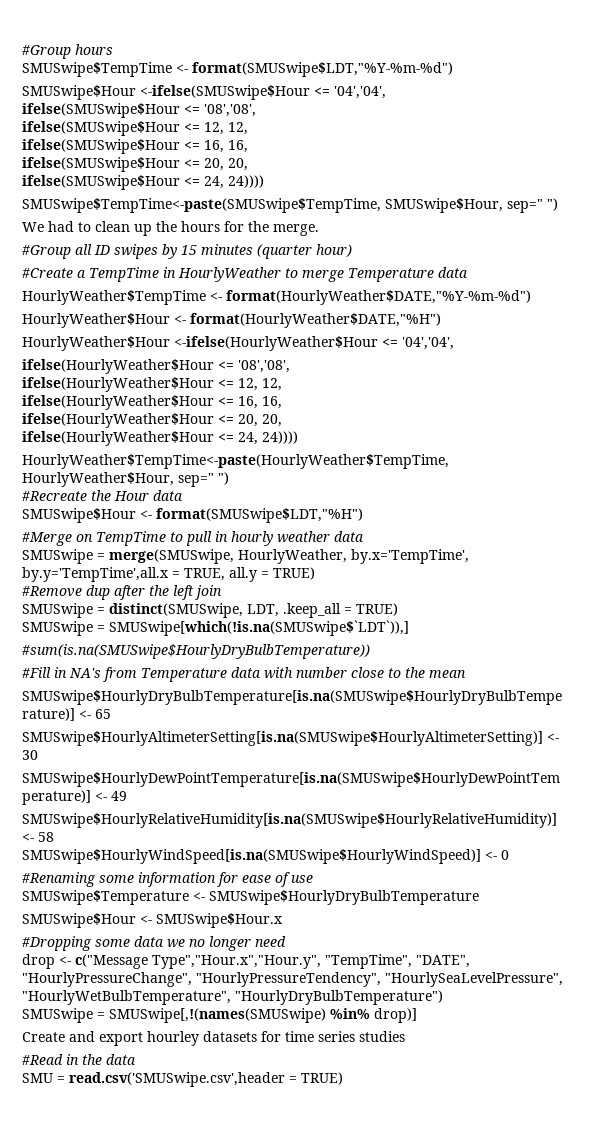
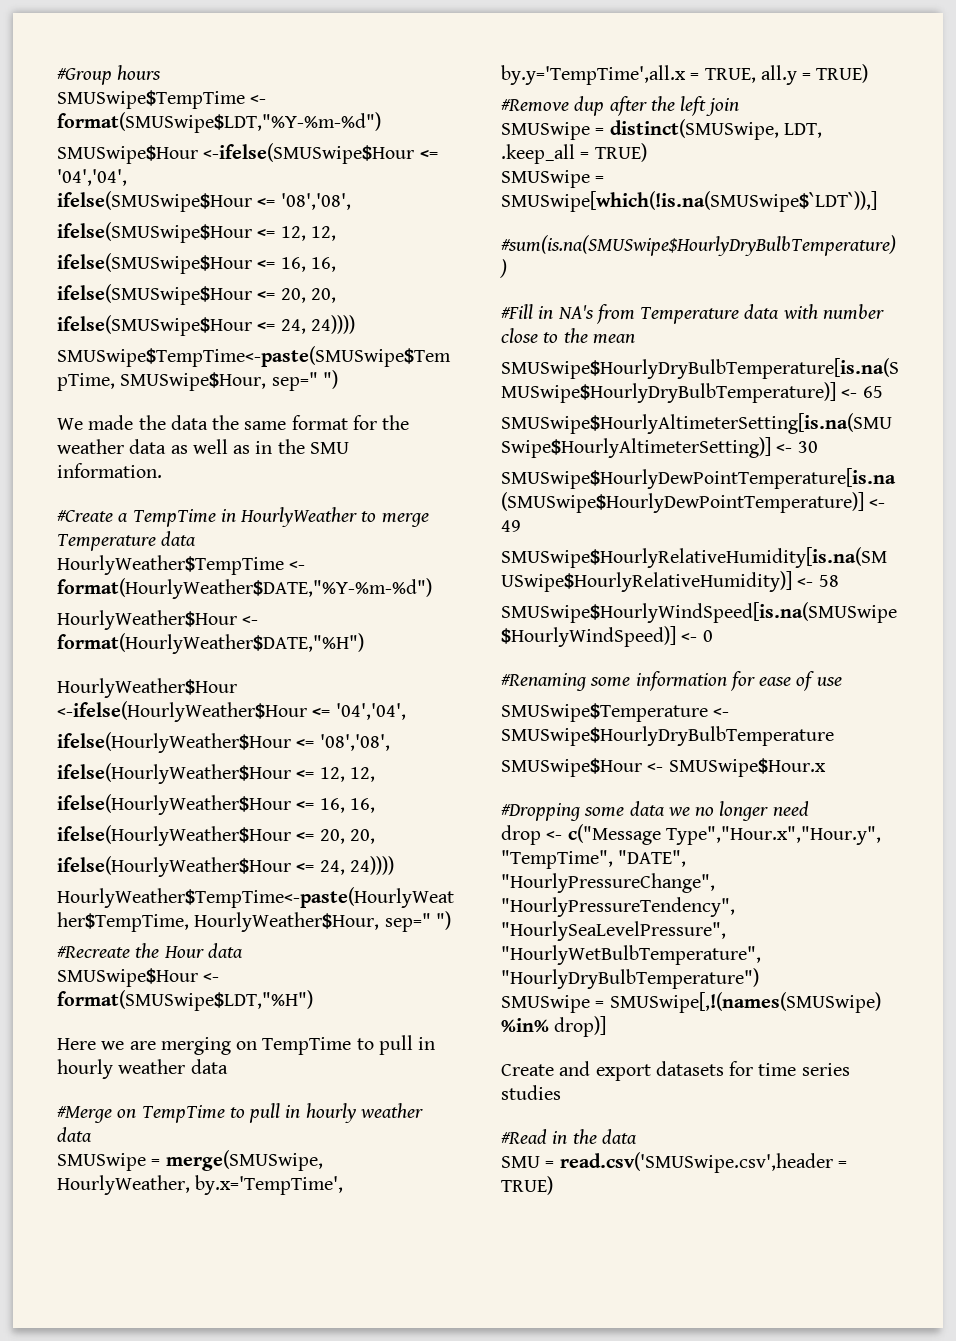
[48,221,319,236] [22,244,352,259] had to clean up the hours for the merge. // #Group all ID swipes by 15 minutes (quarter hour) -> [88,415,410,430] [57,439,349,454] [57,463,162,478] made the data the same format for the weather data as well as in the SMU information.
(363, 515) none -> [57,1035,436,1055] [57,1059,228,1079] // Here we are merging on TempTime to pull in hourly weather data
[147,1031,199,1046] hourley -> (651, 1072) none

